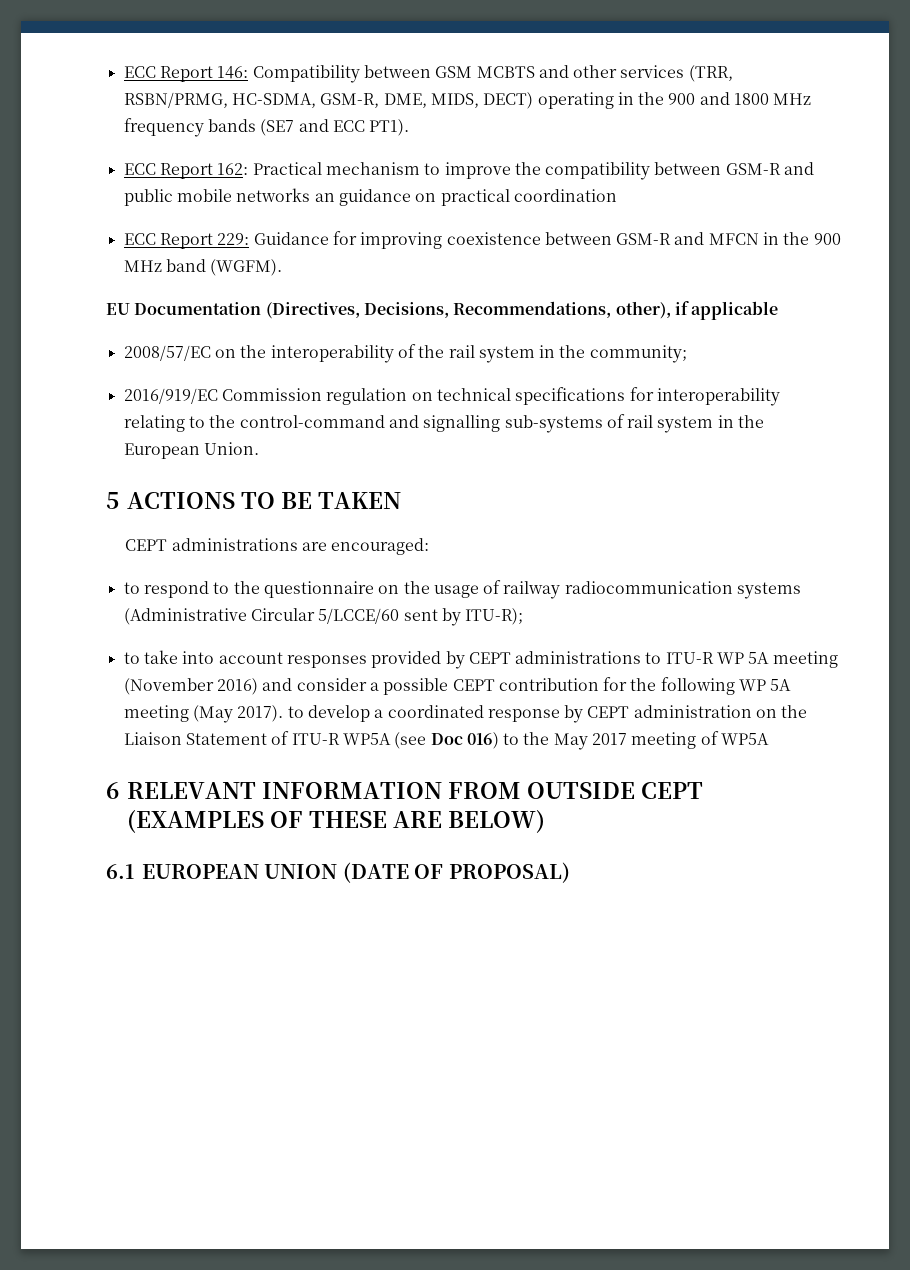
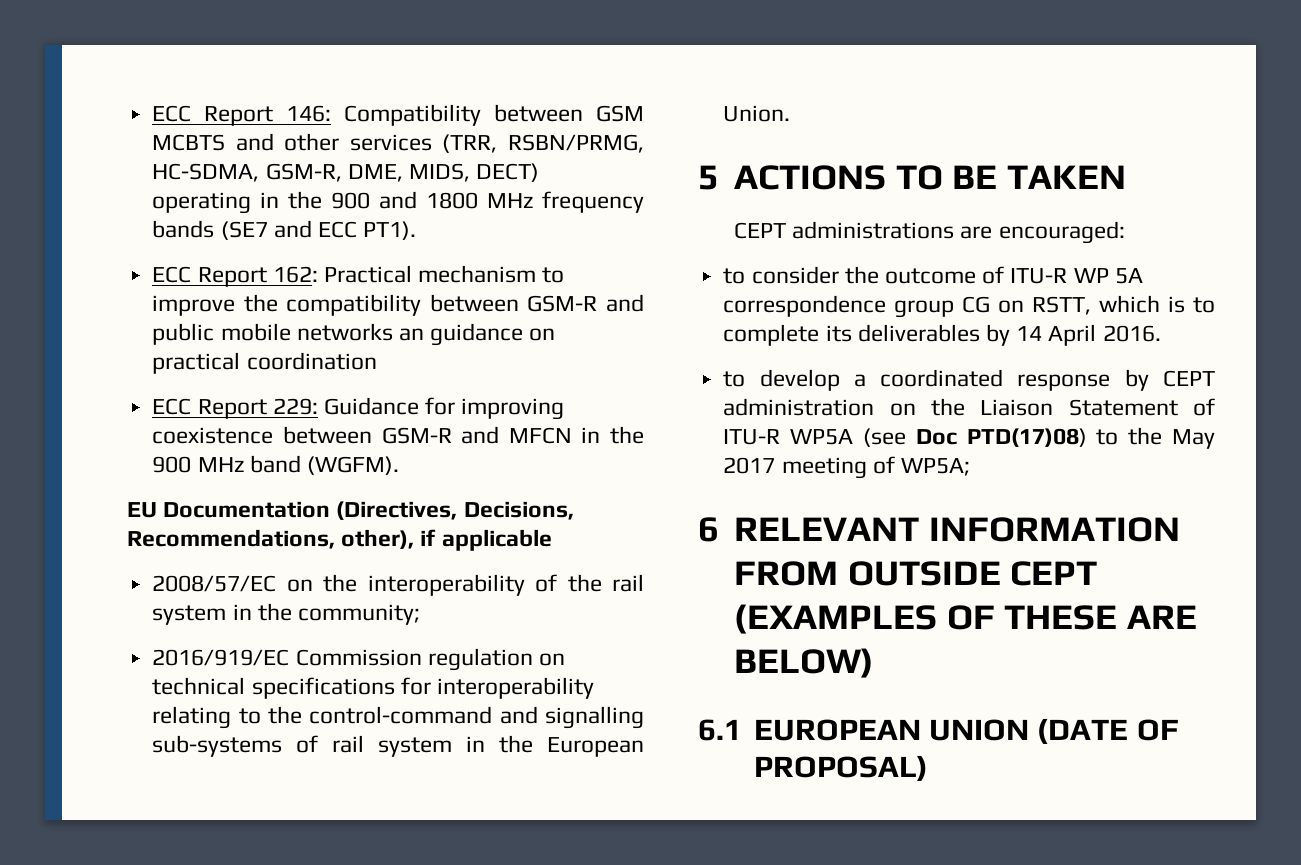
[143,580,802,599] [123,608,524,626] [123,650,838,669] [123,677,792,695] [123,705,284,723] respond to the questionnaire on the usage of railway radiocommunication systems (Administrative Circular 5/LCCE/60 sent by ITU-R); // to take into account responses provided by CEPT administrations to ITU-R WP 5A meeting (November 2016) and consider a possible CEPT contribution for the following WP 5A meeting (May 2017). -> [751,266,1143,284] [723,295,1215,318] [723,324,1161,346] consider the outcome of ITU-R WP 5A correspondence group CG on RSTT, which is to complete its deliverables by 14 April 2016. //
[466,732,499,749] 016) -> [966,428,1087,447] PTD(17)08)
[721,733,770,745] WP5A -> [900,458,970,476] WP5A;

